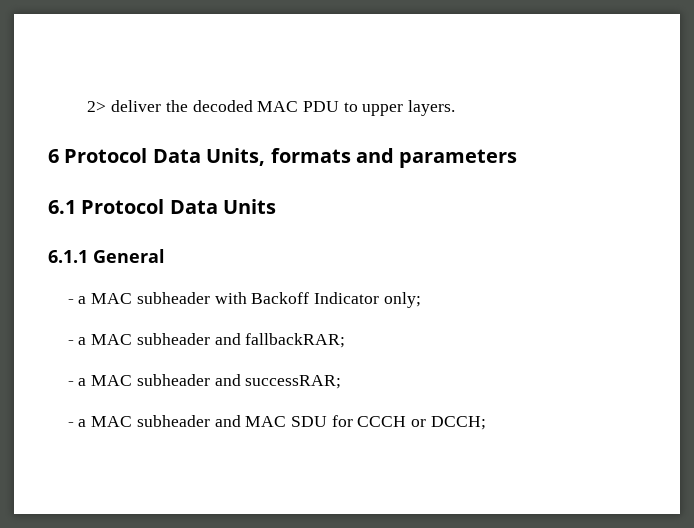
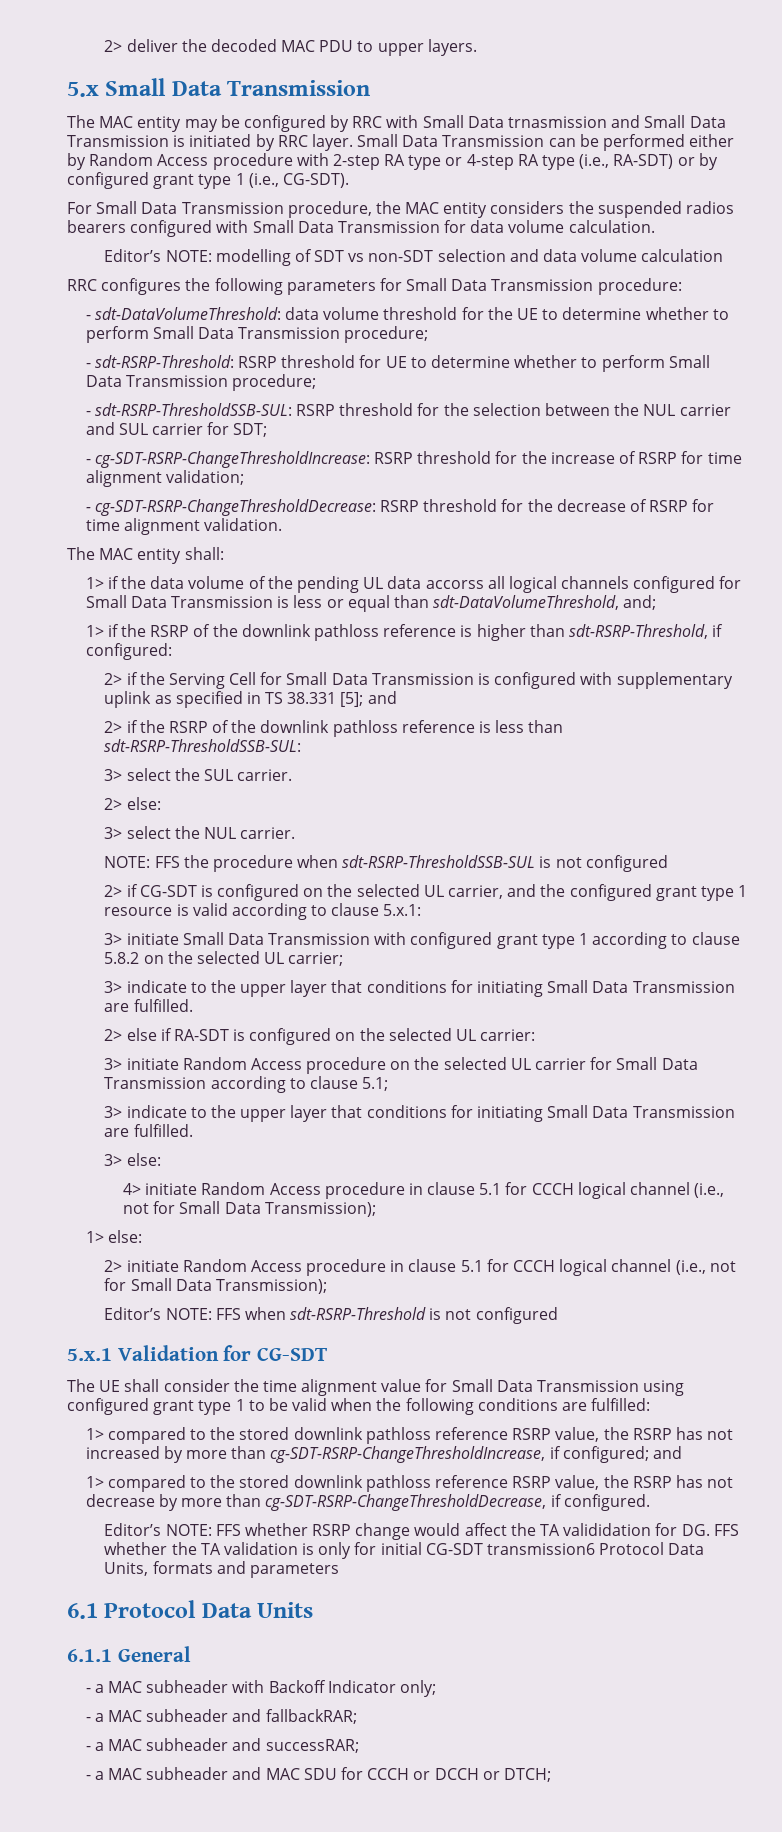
[48,149,59,163] 6 -> [67,78,371,97] [67,115,726,132] [67,134,735,151] [67,153,718,170] [67,172,349,189] [67,201,735,218] [67,220,655,237] [104,249,724,266] [67,278,682,295] [85,307,729,320] [85,326,429,343] [85,355,710,372] [85,374,317,391] [85,403,731,416] [85,422,268,437] [85,451,742,468] [85,470,244,487] [85,499,715,516] [85,518,283,535] [67,547,224,564] [85,576,742,593] [85,595,657,612] [85,624,724,641] [85,643,172,660] [104,672,733,689] [104,691,397,708] [104,720,564,737] [104,739,302,752] [104,768,293,781] [104,797,161,810] [104,826,296,839] [104,855,668,872] [104,884,748,901] [104,903,422,920] [104,932,740,949] [104,951,344,966] [104,980,735,997] [104,999,193,1012] [104,1028,536,1045] [104,1057,698,1074] [104,1076,389,1093] [104,1105,735,1122] [104,1124,193,1137] [104,1153,161,1166] [122,1182,725,1199] [122,1201,376,1217] [85,1230,142,1243] [104,1259,736,1276] [104,1278,327,1294] [104,1307,558,1324] [67,1345,328,1361] [67,1379,685,1396] [67,1398,651,1415] [85,1427,734,1444] [85,1446,682,1463] [85,1475,734,1492] [85,1494,650,1511] [104,1523,739,1540] [104,1542,595,1559] 5.x Small Data Transmission // The MAC entity may be configured by RRC with Small Data trnasmission and Small Data Transmission is initiated by RRC layer. Small Data Transmission can be performed either by Random Access procedure with 2-step RA type or 4-step RA type (i.e., RA-SDT) or by configured grant type 1 (i.e., CG-SDT). // For Small Data Transmission procedure, the MAC entity considers the suspended radios bearers configured with Small Data Transmission for data volume calculation. // Editor’s NOTE: modelling of SDT vs non-SDT selection and data volume calculation // RRC configures the following parameters for Small Data Transmission procedure: // - sdt-DataVolumeThreshold: data volume threshold for the UE to determine whether to perform Small Data Transmission procedure; // - sdt-RSRP-Threshold: RSRP threshold for UE to determine whether to perform Small Data Transmission procedure; // - sdt-RSRP-ThresholdSSB-SUL: RSRP threshold for the selection between the NUL carrier and SUL carrier for SDT; // - cg-SDT-RSRP-ChangeThresholdIncrease: RSRP threshold for the increase of RSRP for time alignment validation; // - cg-SDT-RSRP-ChangeThresholdDecrease: RSRP threshold for the decrease of RSRP for time alignment validation. // The MAC entity shall: // 1> if the data volume of the pending UL data accorss all logical channels configured for Small Data Transmission is less or equal than sdt-DataVolumeThreshold, and; // 1> if the RSRP of the downlink pathloss reference is higher than sdt-RSRP-Threshold, if configured: // 2> if the Serving Cell for Small Data Transmission is configured with supplementary uplink as specified in TS 38.331 [5]; and // 2> if the RSRP of the downlink pathloss reference is less than sdt-RSRP-ThresholdSSB-SUL: // 3> select the SUL carrier. // 2> else: // 3> select the NUL carrier. // NOTE: FFS the procedure when sdt-RSRP-ThresholdSSB-SUL is not configured // 2> if CG-SDT is configured on the selected UL carrier, and the configured grant type 1 resource is valid according to clause 5.x.1: // 3> initiate Small Data Transmission with configured grant type 1 according to clause 5.8.2 on the selected UL carrier; // 3> indicate to the upper layer that conditions for initiating Small Data Transmission are fulfilled. // 2> else if RA-SDT is configured on the selected UL carrier: // 3> initiate Random Access procedure on the selected UL carrier for Small Data Transmission according to clause 5.1; // 3> indicate to the upper layer that conditions for initiating Small Data Transmission are fulfilled. // 3> else: // 4> initiate Random Access procedure in clause 5.1 for CCCH logical channel (i.e., not for Small Data Transmission); // 1> else: // 2> initiate Random Access procedure in clause 5.1 for CCCH logical channel (i.e., not for Small Data Transmission); // Editor’s NOTE: FFS when sdt-RSRP-Threshold is not configured // 5.x.1 Validation for CG-SDT // The UE shall consider the time alignment value for Small Data Transmission using configured grant type 1 to be valid when the following conditions are fulfilled: // 1> compared to the stored downlink pathloss reference RSRP value, the RSRP has not increased by more than cg-SDT-RSRP-ChangeThresholdIncrease, if configured; and // 1> compared to the stored downlink pathloss reference RSRP value, the RSRP has not decrease by more than cg-SDT-RSRP-ChangeThresholdDecrease, if configured. // Editor’s NOTE: FFS whether RSRP change would affect the TA valididation for DG. FFS whether the TA validation is only for initial CG-SDT transmission6
[430,416,486,430] DCCH; -> [434,1768,551,1782] DCCH or DTCH;

